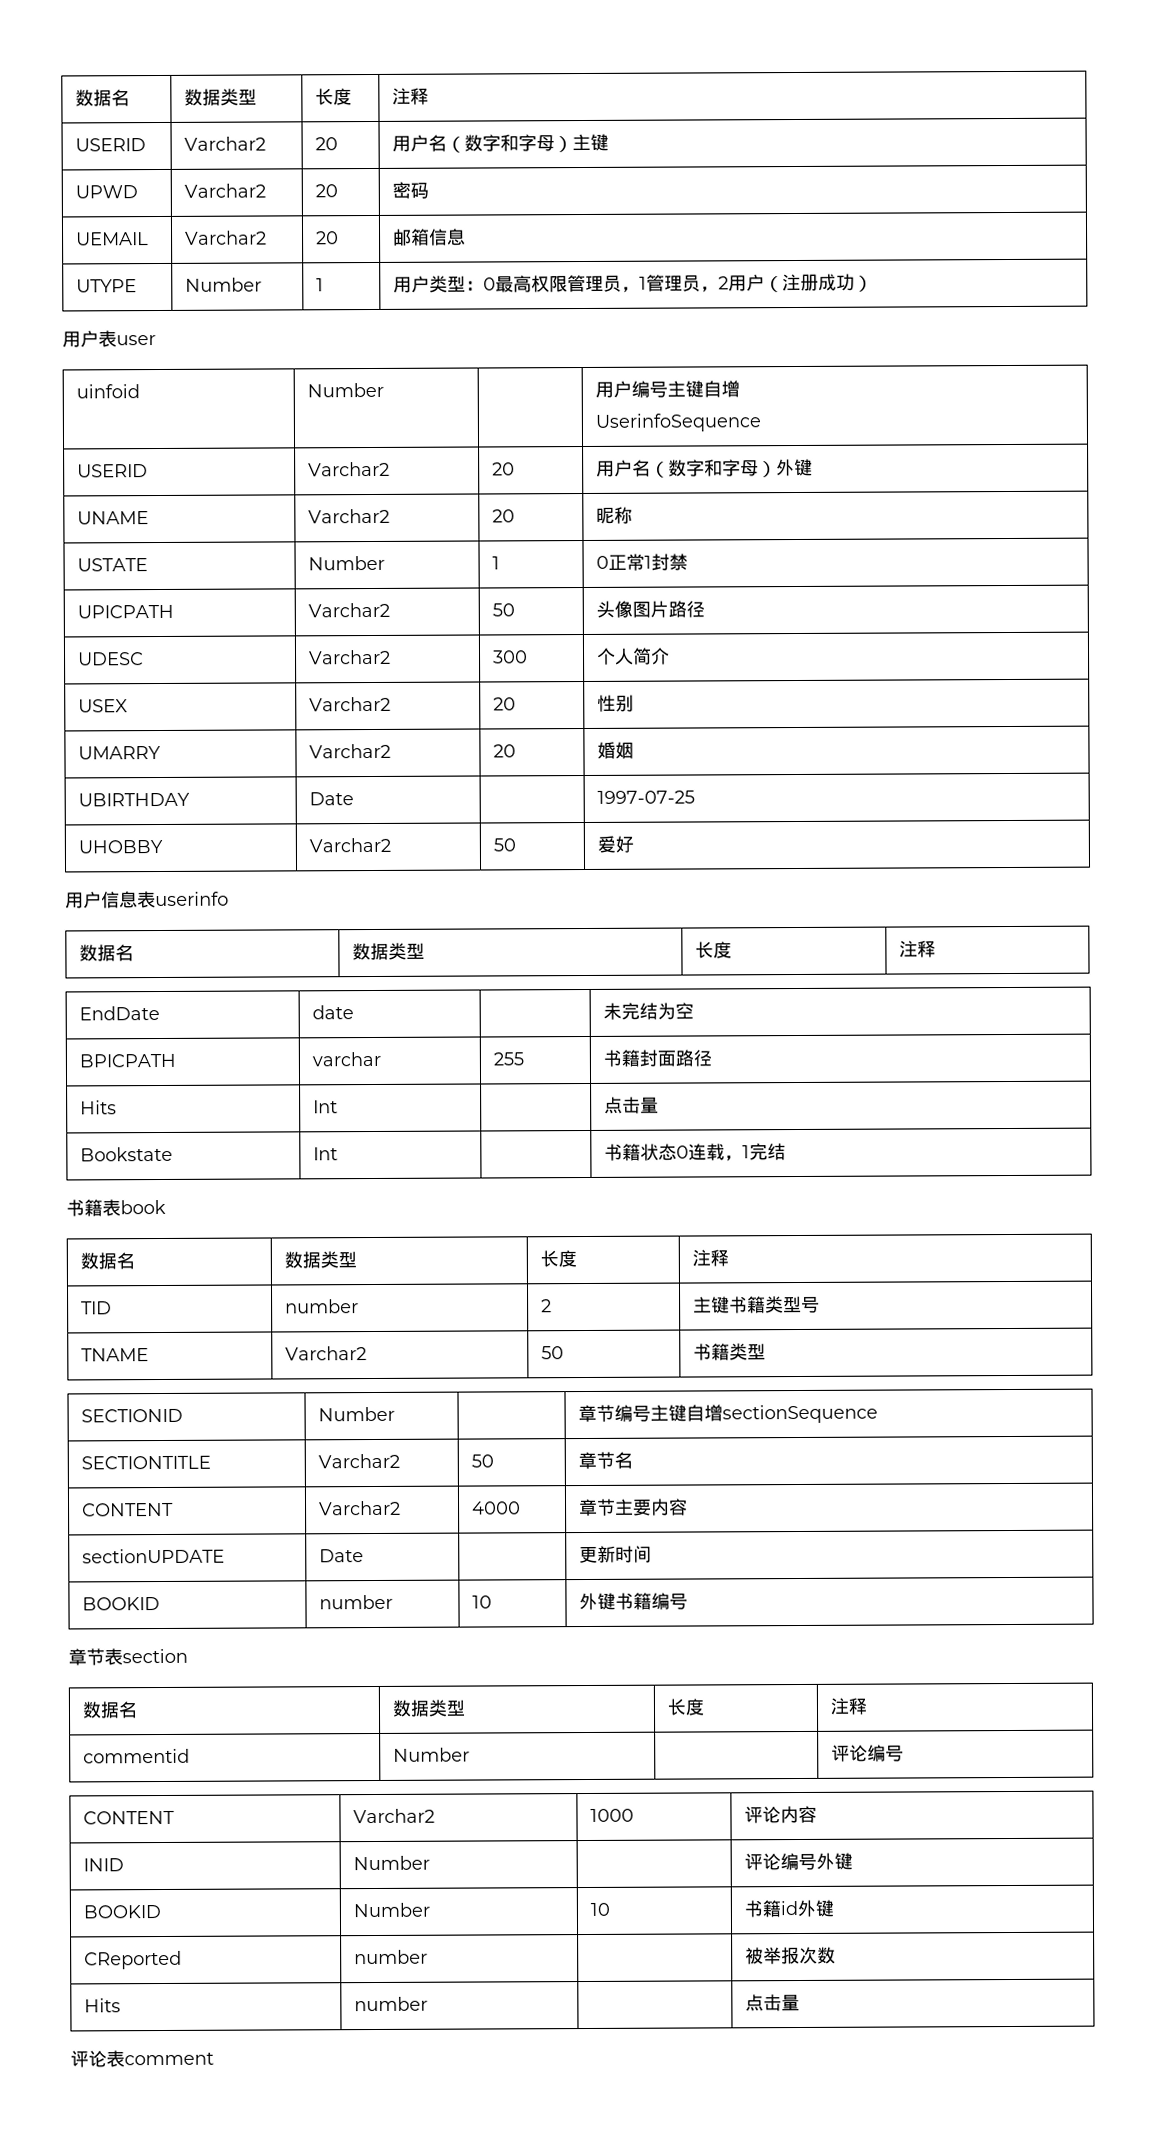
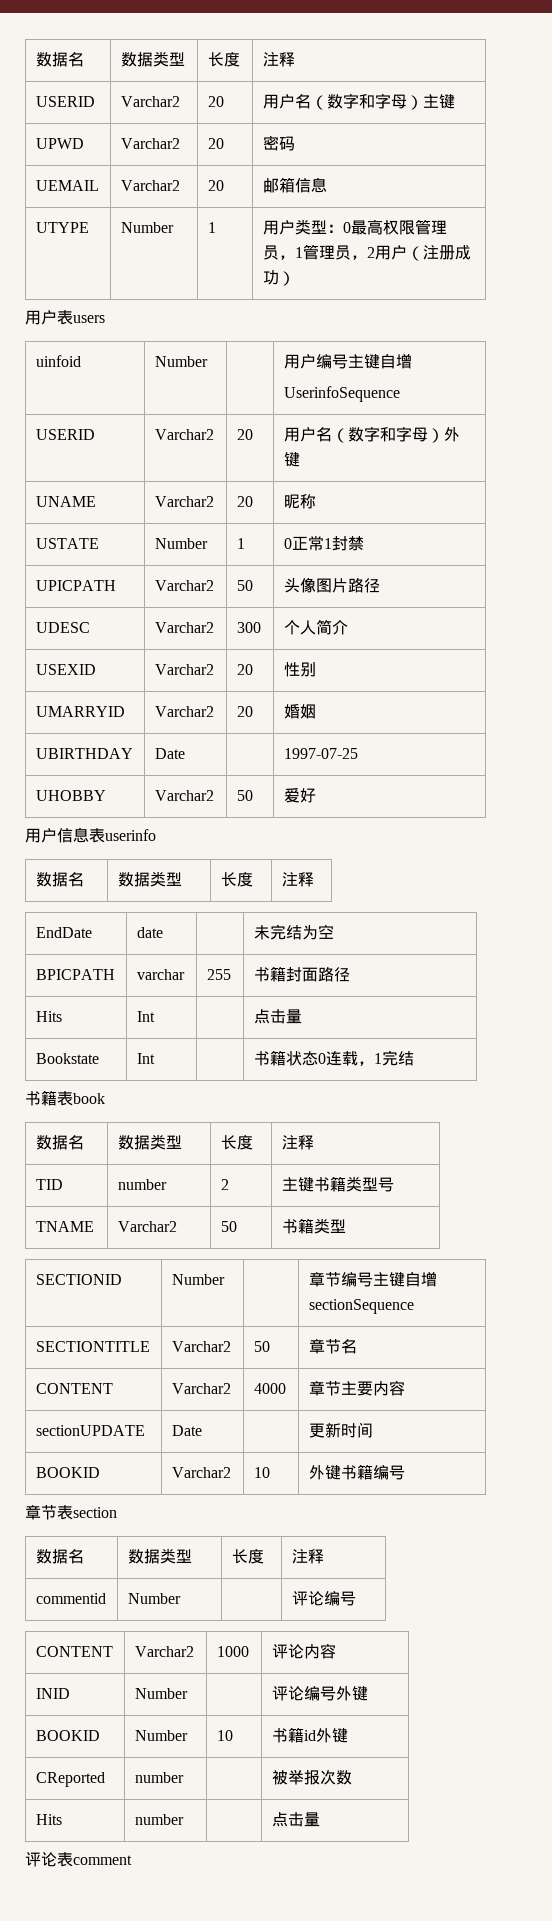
[116,335,156,346] user -> [73,315,105,323] users
[77,699,128,713] USEX -> [35,664,96,675] USEXID
[77,745,161,760] UMARRY -> [35,706,125,717] UMARRYID
[318,1594,393,1610] number -> [171,1467,231,1478] Varchar2

